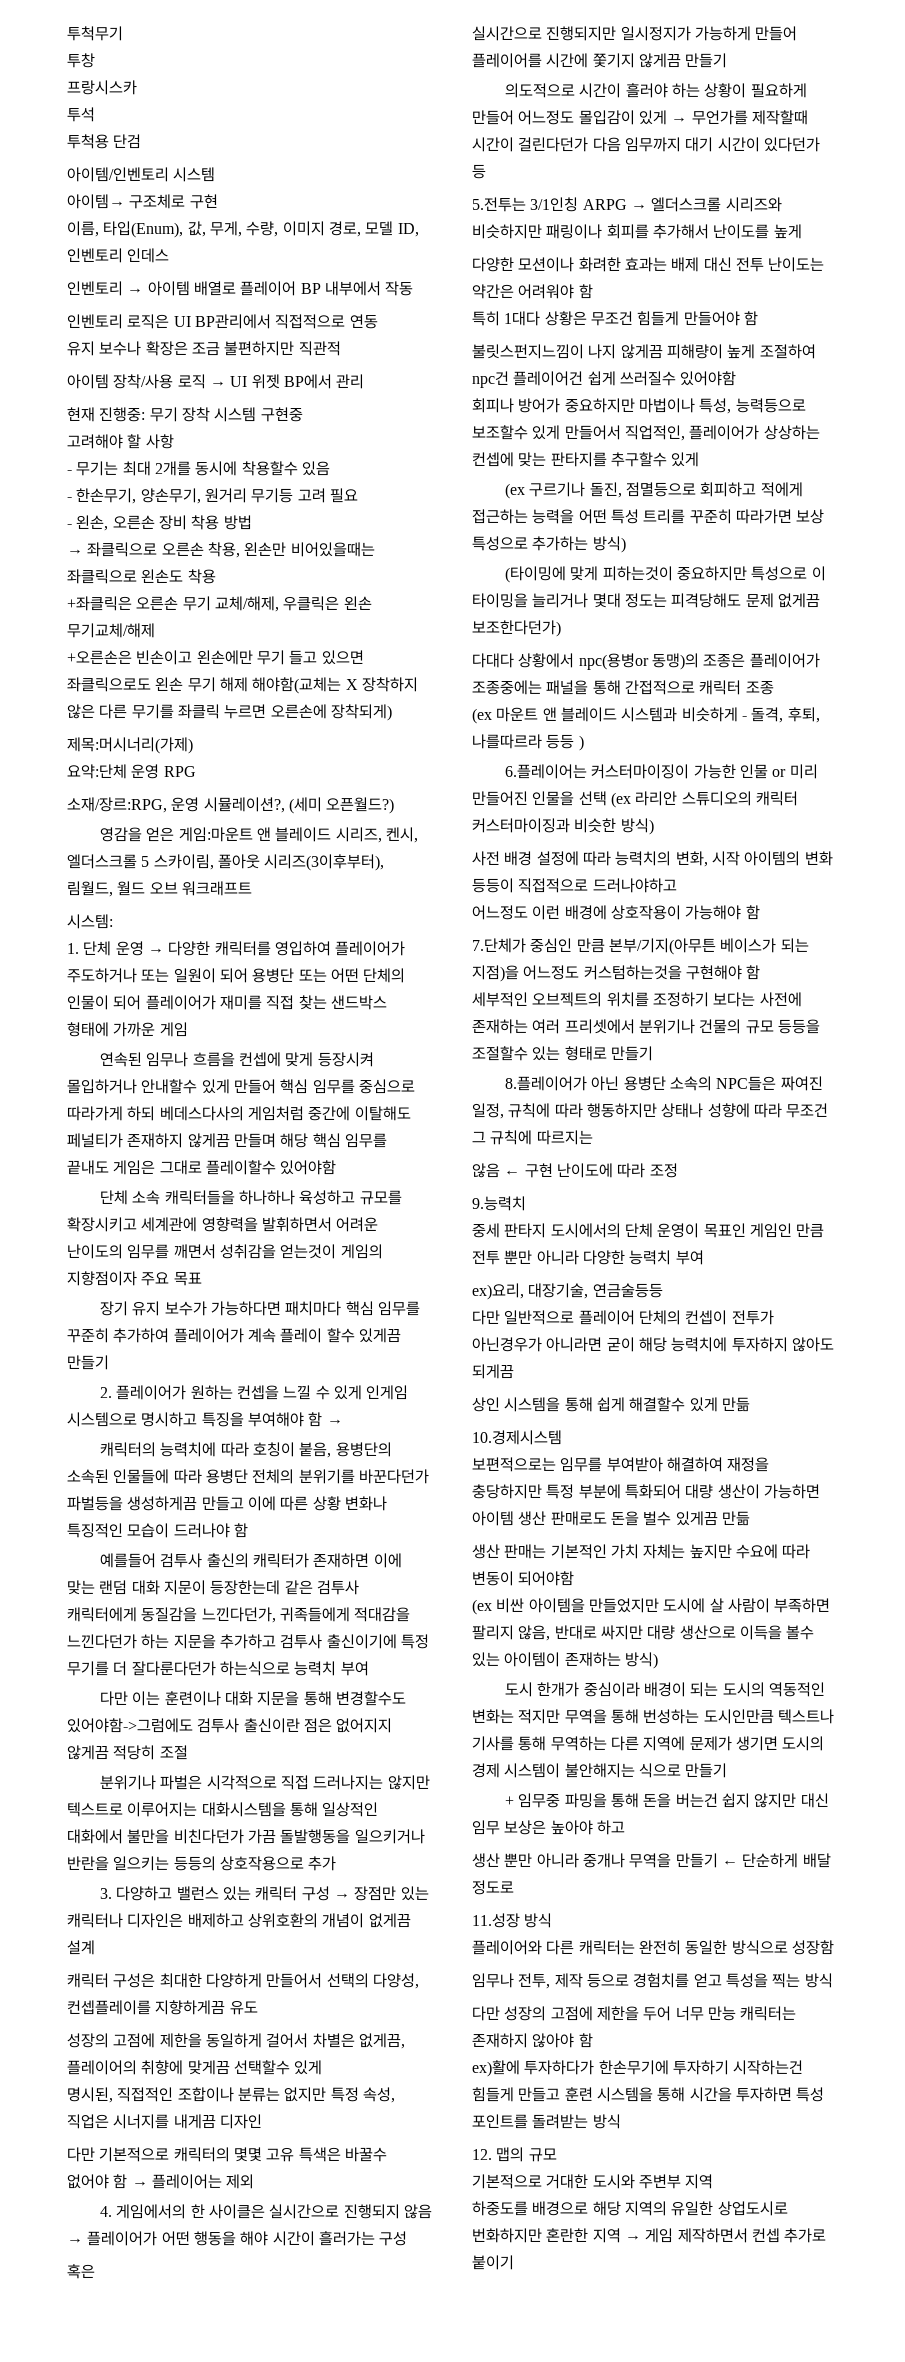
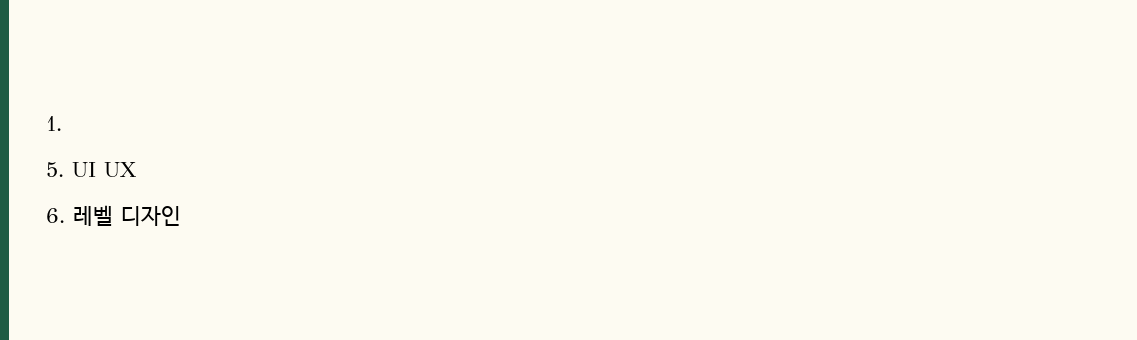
[67,26,123,41] [67,53,95,68] [67,80,137,95] [67,107,95,122] [67,134,142,149] [67,167,216,182] [67,194,218,209] [67,221,419,238] [67,248,170,263] [67,281,414,296] [67,314,378,329] [67,341,341,356] [67,374,365,389] [67,407,303,422] [67,434,174,449] [67,461,330,476] [67,488,358,504] [67,515,252,531] [67,542,375,558] [67,569,216,584] [67,596,372,612] [67,623,155,638] [67,650,364,665] [67,677,418,694] [67,704,392,721] [67,737,193,754] [67,764,196,779] [67,797,395,814] [100,827,418,843] [67,854,385,871] [67,881,252,897] [67,914,113,929] [67,941,406,956] [67,968,406,983] [67,995,387,1010] [67,1022,188,1037] [100,1052,374,1067] [67,1079,415,1094] [67,1106,411,1121] [67,1133,387,1148] [67,1160,337,1175] [100,1190,402,1205] [67,1217,379,1232] [67,1244,383,1259] [67,1271,202,1286] [100,1301,420,1316] [67,1328,401,1343] [67,1355,109,1370] [100,1385,409,1400] [67,1412,343,1427] [100,1442,392,1458] [67,1469,429,1484] [67,1496,387,1511] [67,1523,248,1538] [100,1553,402,1568] [67,1580,359,1595] [67,1607,411,1623] [67,1634,429,1649] [67,1661,369,1676] [100,1691,406,1706] [67,1718,393,1733] [67,1745,188,1760] [100,1775,430,1790] [67,1802,379,1817] [67,1829,425,1844] [67,1856,337,1871] [100,1886,429,1901] [67,1913,411,1928] [67,1940,95,1955] [67,1973,419,1989] [67,2000,258,2015] [67,2033,405,2049] [67,2060,323,2075] [67,2087,395,2103] [67,2114,262,2129] [67,2147,387,2162] [67,2174,255,2189] [100,2204,432,2219] [67,2231,408,2246] [67,2264,95,2279] [472,26,798,41] [472,53,728,68] [505,83,807,98] [472,110,808,125] [472,137,820,152] [472,164,486,179] [472,197,782,212] [472,224,802,239] [472,257,825,272] [472,284,593,299] [472,311,758,326] [472,344,816,359] [472,371,737,388] [472,398,806,414] [472,425,820,441] [472,452,700,467] [505,482,803,499] [472,509,825,524] [472,536,626,553] [505,566,826,583] [472,593,820,608] [472,620,561,637] [472,653,820,670] [472,680,774,695] [472,707,820,724] [472,734,584,751] [505,764,818,779] [472,791,798,808] [472,818,654,835] [472,851,833,867] [472,878,677,893] [472,905,760,920] [472,938,809,955] [472,965,761,982] [472,992,802,1007] [472,1019,820,1034] [472,1046,653,1061] [505,1076,823,1091] [472,1103,829,1119] [472,1130,593,1145] [472,1163,678,1178] [472,1196,526,1211] [472,1223,825,1238] [472,1250,704,1265] [472,1283,663,1300] [472,1310,774,1325] [472,1337,834,1352] [472,1364,514,1379] [472,1397,750,1412] [472,1430,562,1445] [472,1457,770,1472] [472,1484,820,1499] [472,1511,750,1526] [472,1544,811,1559] [472,1571,575,1586] [472,1598,831,1615] [472,1625,815,1641] [472,1652,658,1669] [505,1682,825,1697] [472,1709,834,1724] [472,1736,825,1751] [472,1763,728,1778] [505,1793,829,1808] [472,1820,625,1835] [472,1853,831,1868] [472,1880,514,1895] [472,1913,553,1928] [472,1940,834,1955] [472,1973,833,1989] [472,2006,797,2021] [472,2033,593,2048] [472,2060,804,2077] [472,2087,825,2102] [472,2114,621,2129] [472,2147,557,2162] [472,2174,714,2189] [472,2201,788,2216] [472,2228,827,2243] [472,2255,514,2270] 투척무기 // 투창 // 프랑시스카 // 투석 // 투척용 단검 // 아이템/인벤토리 시스템 // 아이템→ 구조체로 구현 // 이름, 타입(Enum), 값, 무게, 수량, 이미지 경로, 모델 ID, 인벤토리 인데스 // 인벤토리 → 아이템 배열로 플레이어 BP 내부에서 작동 // 인벤토리 로직은 UI BP관리에서 직접적으로 연동 // 유지 보수나 확장은 조금 불편하지만 직관적 // 아이템 장착/사용 로직 → UI 위젯 BP에서 관리 // 현재 진행중: 무기 장착 시스템 구현중 // 고려해야 할 사항 // - 무기는 최대 2개를 동시에 착용할수 있음 // - 한손무기, 양손무기, 원거리 무기등 고려 필요 // - 왼손, 오른손 장비 착용 방법 // → 좌클릭으로 오른손 착용, 왼손만 비어있을때는 좌클릭으로 왼손도 착용 // +좌클릭은 오른손 무기 교체/해제, 우클릭은 왼손 무기교체/해제 // +오른손은 빈손이고 왼손에만 무기 들고 있으면 좌클릭으로도 왼손 무기 해제 해야함(교체는 X 장착하지 않은 다른 무기를 좌클릭 누르면 오른손에 장착되게) // 제목:머시너리(가제) // 요약:단체 운영 RPG // 소재/장르:RPG, 운영 시뮬레이션?, (세미 오픈월드?) // 영감을 얻은 게임:마운트 앤 블레이드 시리즈, 켄시, 엘더스크롤 5 스카이림, 폴아웃 시리즈(3이후부터), 림월드, 월드 오브 워크래프트 // 시스템: // 1. 단체 운영 → 다양한 캐릭터를 영입하여 플레이어가 주도하거나 또는 일원이 되어 용병단 또는 어떤 단체의 인물이 되어 플레이어가 재미를 직접 찾는 샌드박스 형태에 가까운 게임 // 연속된 임무나 흐름을 컨셉에 맞게 등장시켜 몰입하거나 안내할수 있게 만들어 핵심 임무를 중심으로 따라가게 하되 베데스다사의 게임처럼 중간에 이탈해도 페널티가 존재하지 않게끔 만들며 해당 핵심 임무를 끝내도 게임은 그대로 플레이할수 있어야함 // 단체 소속 캐릭터들을 하나하나 육성하고 규모를 확장시키고 세계관에 영향력을 발휘하면서 어려운 난이도의 임무를 깨면서 성취감을 얻는것이 게임의 지향점이자 주요 목표 // 장기 유지 보수가 가능하다면 패치마다 핵심 임무를 꾸준히 추가하여 플레이어가 계속 플레이 할수 있게끔 만들기 // 2. 플레이어가 원하는 컨셉을 느낄 수 있게 인게임 시스템으로 명시하고 특징을 부여해야 함 → // 캐릭터의 능력치에 따라 호칭이 붙음, 용병단의 소속된 인물들에 따라 용병단 전체의 분위기를 바꾼다던가 파벌등을 생성하게끔 만들고 이에 따른 상황 변화나 특징적인 모습이 드러나야 함 // 예를들어 검투사 출신의 캐릭터가 존재하면 이에 맞는 랜덤 대화 지문이 등장한는데 같은 검투사 캐릭터에게 동질감을 느낀다던가, 귀족들에게 적대감을 느낀다던가 하는 지문을 추가하고 검투사 출신이기에 특정 무기를 더 잘다룬다던가 하는식으로 능력치 부여 // 다만 이는 훈련이나 대화 지문을 통해 변경할수도 있어야함->그럼에도 검투사 출신이란 점은 없어지지 않게끔 적당히 조절 // 분위기나 파벌은 시각적으로 직접 드러나지는 않지만 텍스트로 이루어지는 대화시스템을 통해 일상적인 대화에서 불만을 비친다던가 가끔 돌발행동을 일으키거나 반란을 일으키는 등등의 상호작용으로 추가 // 3. 다양하고 밸런스 있는 캐릭터 구성 → 장점만 있는 캐릭터나 디자인은 배제하고 상위호환의 개념이 없게끔 설계 // 캐릭터 구성은 최대한 다양하게 만들어서 선택의 다양성, 컨셉플레이를 지향하게끔 유도 // 성장의 고점에 제한을 동일하게 걸어서 차별은 없게끔, 플레이어의 취향에 맞게끔 선택할수 있게 // 명시된, 직접적인 조합이나 분류는 없지만 특정 속성, 직업은 시너지를 내게끔 디자인 // 다만 기본적으로 캐릭터의 몇몇 고유 특색은 바꿀수 없어야 함 → 플레이어는 제외 // 4. 게임에서의 한 사이클은 실시간으로 진행되지 않음 → 플레이어가 어떤 행동을 해야 시간이 흘러가는 구성 // 혹은 // 실시간으로 진행되지만 일시정지가 가능하게 만들어 플레이어를 시간에 쫓기지 않게끔 만들기 // 의도적으로 시간이 흘러야 하는 상황이 필요하게 만들어 어느정도 몰입감이 있게 → 무언가를 제작할때 시간이 걸린다던가 다음 임무까지 대기 시간이 있다던가 등 // 5.전투는 3/1인칭 ARPG → 엘더스크롤 시리즈와 비슷하지만 패링이나 회피를 추가해서 난이도를 높게 // 다양한 모션이나 화려한 효과는 배제 대신 전투 난이도는 약간은 어려워야 함 // 특히 1대다 상황은 무조건 힘들게 만들어야 함 // 불릿스펀지느낌이 나지 않게끔 피해량이 높게 조절하여 npc건 플레이어건 쉽게 쓰러질수 있어야함 // 회피나 방어가 중요하지만 마법이나 특성, 능력등으로 보조할수 있게 만들어서 직업적인, 플레이어가 상상하는 컨셉에 맞는 판타지를 추구할수 있게 // (ex 구르기나 돌진, 점멸등으로 회피하고 적에게 접근하는 능력을 어떤 특성 트리를 꾸준히 따라가면 보상 특성으로 추가하는 방식) // (타이밍에 맞게 피하는것이 중요하지만 특성으로 이 타이밍을 늘리거나 몇대 정도는 피격당해도 문제 없게끔 보조한다던가) // 다대다 상황에서 npc(용병or 동맹)의 조종은 플레이어가 조종중에는 패널을 통해 간접적으로 캐릭터 조종 // (ex 마운트 앤 블레이드 시스템과 비슷하게 - 돌격, 후퇴, 나를따르라 등등 ) // 6.플레이어는 커스터마이징이 가능한 인물 or 미리 만들어진 인물을 선택 (ex 라리안 스튜디오의 캐릭터 커스터마이징과 비슷한 방식) // 사전 배경 설정에 따라 능력치의 변화, 시작 아이템의 변화 등등이 직접적으로 드러나야하고 // 어느정도 이런 배경에 상호작용이 가능해야 함 // 7.단체가 중심인 만큼 본부/기지(아무튼 베이스가 되는 지점)을 어느정도 커스텀하는것을 구현해야 함 // 세부적인 오브젝트의 위치를 조정하기 보다는 사전에 존재하는 여러 프리셋에서 분위기나 건물의 규모 등등을 조절할수 있는 형태로 만들기 // 8.플레이어가 아닌 용병단 소속의 NPC들은 짜여진 일정, 규칙에 따라 행동하지만 상태나 성향에 따라 무조건 그 규칙에 따르지는 // 않음 ← 구현 난이도에 따라 조정 // 9.능력치 // 중세 판타지 도시에서의 단체 운영이 목표인 게임인 만큼 전투 뿐만 아니라 다양한 능력치 부여 // ex)요리, 대장기술, 연금술등등 // 다만 일반적으로 플레이어 단체의 컨셉이 전투가 아닌경우가 아니라면 굳이 해당 능력치에 투자하지 않아도 되게끔 // 상인 시스템을 통해 쉽게 해결할수 있게 만듦 // 10.경제시스템 // 보편적으로는 임무를 부여받아 해결하여 재정을 충당하지만 특정 부분에 특화되어 대량 생산이 가능하면 아이템 생산 판매로도 돈을 벌수 있게끔 만듦 // 생산 판매는 기본적인 가치 자체는 높지만 수요에 따라 변동이 되어야함 // (ex 비싼 아이템을 만들었지만 도시에 살 사람이 부족하면 팔리지 않음, 반대로 싸지만 대량 생산으로 이득을 볼수 있는 아이템이 존재하는 방식) // 도시 한개가 중심이라 배경이 되는 도시의 역동적인 변화는 적지만 무역을 통해 번성하는 도시인만큼 텍스트나 기사를 통해 무역하는 다른 지역에 문제가 생기면 도시의 경제 시스템이 불안해지는 식으로 만들기 // + 임무중 파밍을 통해 돈을 버는건 쉽지 않지만 대신 임무 보상은 높아야 하고 // 생산 뿐만 아니라 중개나 무역을 만들기 ← 단순하게 배달 정도로 // 11.성장 방식 // 플레이어와 다른 캐릭터는 완전히 동일한 방식으로 성장함 // 임무나 전투, 제작 등으로 경험치를 얻고 특성을 찍는 방식 // 다만 성장의 고점에 제한을 두어 너무 만능 캐릭터는 존재하지 않아야 함 // ex)활에 투자하다가 한손무기에 투자하기 시작하는건 힘들게 만들고 훈련 시스템을 통해 시간을 투자하면 특성 포인트를 돌려받는 방식 // 12. 맵의 규모 // 기본적으로 거대한 도시와 주변부 지역 // 하중도를 배경으로 해당 지역의 유일한 상업도시로 번화하지만 혼란한 지역 → 게임 제작하면서 컨셉 추가로 붙이기 -> [46,116,62,131] [46,162,136,177] [46,205,181,226] 1. // 5. UI UX // 6. 레벨 디자인

